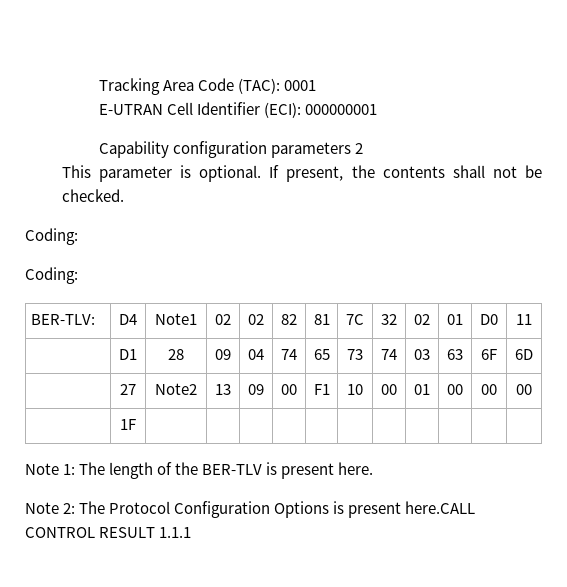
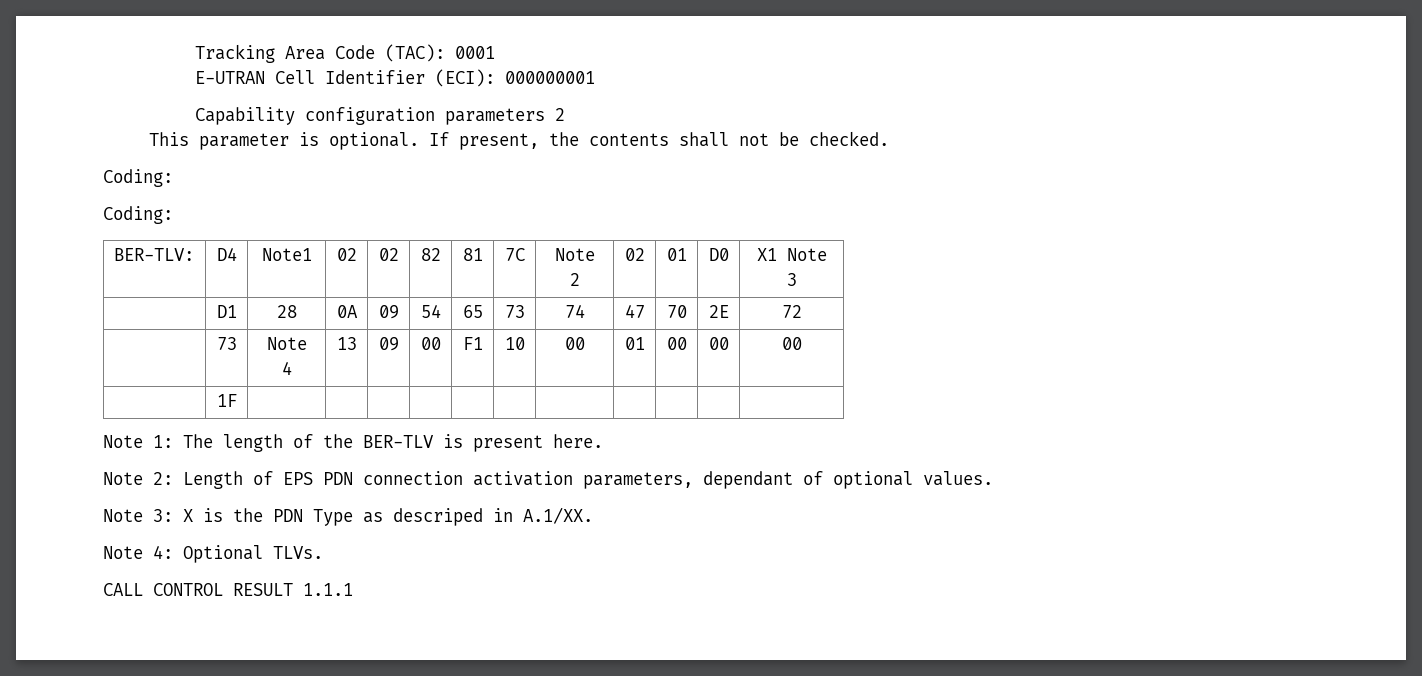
[381,314,397,325] 32 -> [554,248,595,261] [569,273,580,286] Note 2
[516,314,532,325] 11 -> [756,248,827,261] [786,273,797,286] X1 Note 3
[215,349,232,360] [248,349,264,360] [281,349,297,360] | 09 | 04 | 74 -> [336,305,358,318] [378,305,399,319] [420,304,441,318] | 0A | 09 | 54
[414,349,430,360] [447,349,463,360] [481,349,497,360] [515,349,533,360] [120,384,136,395] [155,383,197,395] 03 | 63 | 6F | 6D // | 27 | Note2 -> [624,304,645,318] [666,305,687,318] [708,305,729,318] [781,305,802,318] [216,337,237,350] [266,337,307,350] [281,361,292,375] 47 | 70 | 2E | 72 // | 73 | Note 4
[79,501,476,518] The Protocol Configuration Options is present here.CALL -> [183,471,993,489] [103,507,593,526] [103,545,323,563] [103,583,143,596] Length of EPS PDN connection activation parameters, dependant of optional values. // Note 3: X is the PDN Type as descriped in A.1/XX. // Note 4: Optional TLVs. // CALL

